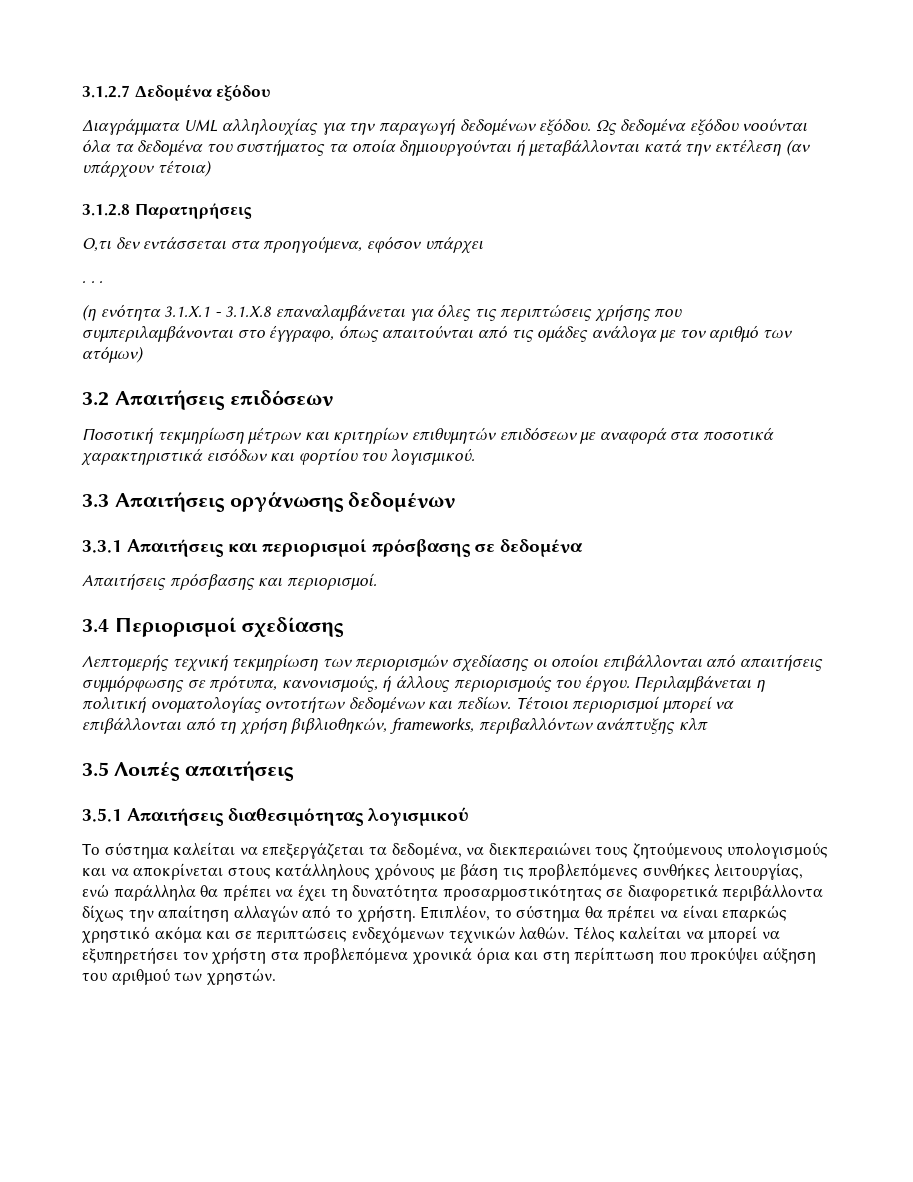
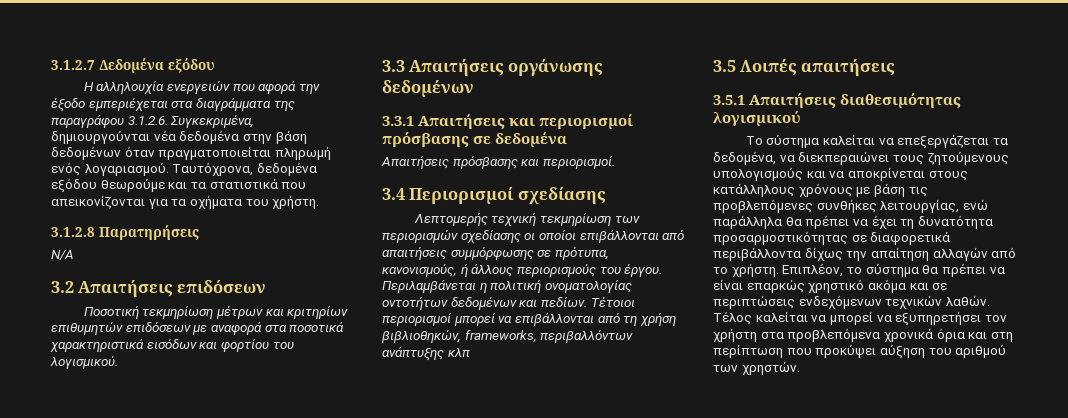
[82,118,808,136] [82,139,810,156] [82,160,212,178] [82,203,252,219] [82,236,483,254] [82,281,104,283] [82,304,683,322] [82,325,793,342] [82,346,144,363] Διαγράμματα UML αλληλουχίας για την παραγωγή δεδομένων εξόδου. Ως δεδομένα εξόδου νοούνται όλα τα δεδομένα του συστήματος τα οποία δημιουργούνται ή μεταβάλλονται κατά την εκτέλεση (αν υπάρχουν τέτοια) // 3.1.2.8 Παρατηρήσεις // Ο,τι δεν εντάσσεται στα προηγούμενα, εφόσον υπάρχει // . . . // (η ενότητα 3.1.Χ.1 - 3.1.Χ.8 επαναλαμβάνεται για όλες τις περιπτώσεις χρήσης που συμπεριλαμβάνονται στο έγγραφο, όπως απαιτούνται από τις ομάδες ανάλογα με τον αριθμό των ατόμων) -> [83,81,320,94] [51,97,295,112] [51,114,255,128] [51,130,307,144] [51,146,331,160] [51,162,317,176] [51,178,307,193] [51,195,320,209] [51,225,199,241] [51,250,74,260] Η αλληλουχία ενεργειών που αφορά την έξοδο εμπεριέχεται στα διαγράμματα της παραγράφου 3.1.2.6. Συγκεκριμένα, δημιουργούνται νέα δεδομένα στην βάση δεδομένων όταν πραγματοποιείται πληρωμή ενός λογαριασμού. Ταυτόχρονα, δεδομένα εξόδου θεωρούμε και τα στατιστικά που απεικονίζονται για τα οχήματα του χρήστη. // 3.1.2.8 Παρατηρήσεις // Ν/Α

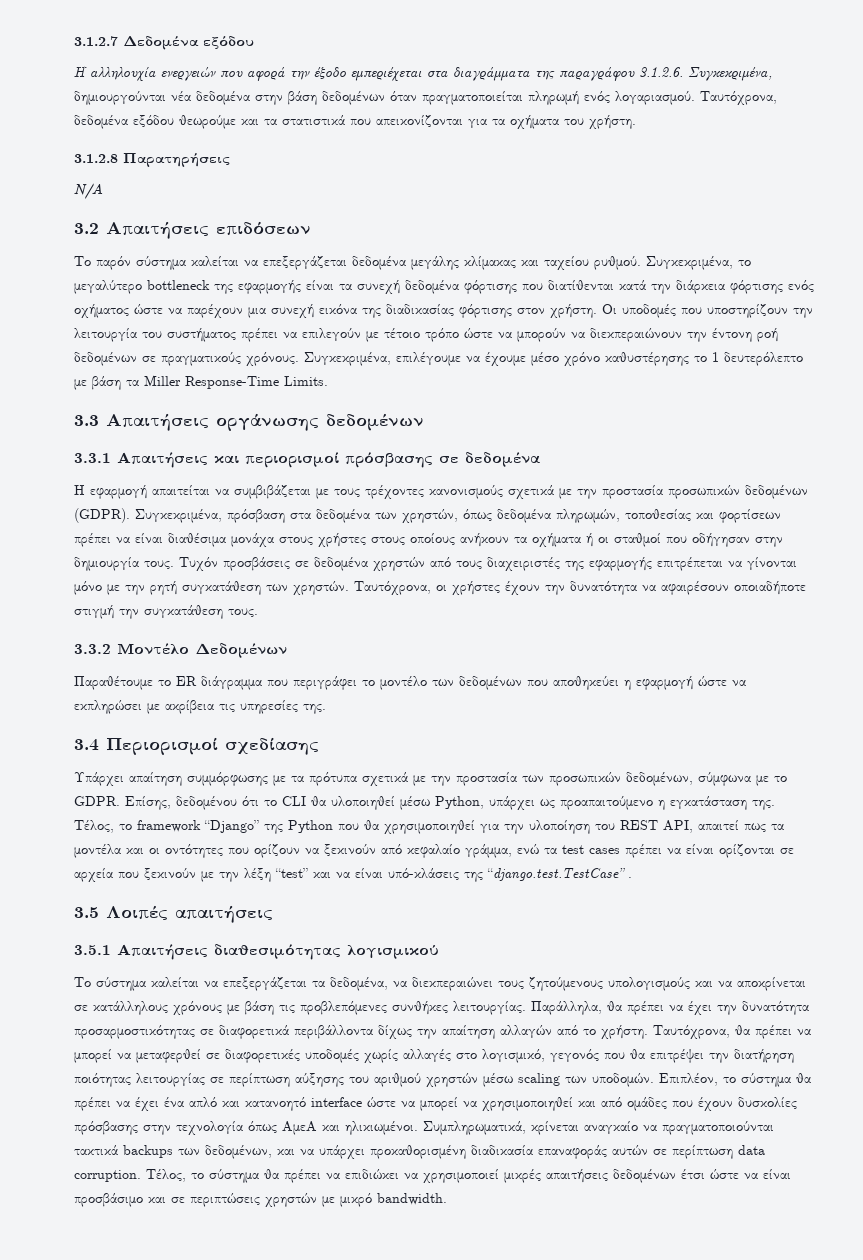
[83,305,349,319] [51,322,344,335] [50,339,294,352] [50,356,118,369] Ποσοτική τεκμηρίωση μέτρων και κριτηρίων επιθυμητών επιδόσεων με αναφορά στα ποσοτικά χαρακτηριστικά εισόδων και φορτίου του λογισμικού. -> [74,256,751,270] [74,280,814,294] [74,304,813,318] [74,328,778,342] [74,352,803,366] [74,375,328,390] Το παρόν σύστημα καλείται να επεξεργάζεται δεδομένα μεγάλης κλίμακας και ταχείου ρυθμού. Συγκεκριμένα, το μεγαλύτερο bottleneck της εφαρμογής είναι τα συνεχή δεδομένα φόρτισης που διατίθενται κατά την διάρκεια φόρτισης ενός οχήματος ώστε να παρέχουν μια συνεχή εικόνα της διαδικασίας φόρτισης στον χρήστη. Οι υποδομές που υποστηρίζουν την λειτουργία του συστήματος πρέπει να επιλεγούν με τέτοιο τρόπο ώστε να μπορούν να διεκπεραιώνουν την έντονη ροή δεδομένων σε πραγματικούς χρόνους. Συγκεκριμένα, επιλέγουμε να έχουμε μέσο χρόνο καθυστέρησης το 1 δευτερόλεπτο με βάση τα Miller Response-Time Limits.
[381,156,615,169] [382,187,606,204] [413,213,640,226] [382,230,685,243] [382,247,609,260] [382,263,663,277] [382,280,632,293] [382,296,635,310] [382,313,676,326] [381,330,634,343] [382,347,470,361] Απαιτήσεις πρόσβασης και περιορισμοί. // 3.4 Περιορισμοί σχεδίασης // Λεπτομερής τεχνική τεκμηρίωση των περιορισμών σχεδίασης οι οποίοι επιβάλλονται από απαιτήσεις συμμόρφωσης σε πρότυπα, κανονισμούς, ή άλλους περιορισμούς του έργου. Περιλαμβάνεται η πολιτική ονοματολογίας οντοτήτων δεδομένων και πεδίων. Τέτοιοι περιορισμοί μπορεί να επιβάλλονται από τη χρήση βιβλιοθηκών, frameworks, περιβαλλόντων ανάπτυξης κλπ -> [74,485,808,499] [74,508,781,523] [74,533,783,547] [74,557,797,571] [74,581,806,595] [74,605,258,619] [74,643,287,658] [74,676,746,690] [74,700,326,714] [74,737,319,755] [74,772,787,786] [74,796,775,810] [74,820,784,834] [74,844,794,858] [74,868,632,882] Η εφαρμογή απαιτείται να συμβιβάζεται με τους τρέχοντες κανονισμούς σχετικά με την προστασία προσωπικών δεδομένων (GDPR). Συγκεκριμένα, πρόσβαση στα δεδομένα των χρηστών, όπως δεδομένα πληρωμών, τοποθεσίας και φορτίσεων πρέπει να είναι διαθέσιμα μονάχα στους χρήστες στους οποίους ανήκουν τα οχήματα ή οι σταθμοί που οδήγησαν στην δημιουργία τους. Τυχόν προσβάσεις σε δεδομένα χρηστών από τους διαχειριστές της εφαρμογής επιτρέπεται να γίνονται μόνο με την ρητή συγκατάθεση των χρηστών. Ταυτόχρονα, οι χρήστες έχουν την δυνατότητα να αφαιρέσουν οποιαδήποτε στιγμή την συγκατάθεση τους. // 3.3.2 Μοντέλο Δεδομένων // Παραθέτουμε το ER διάγραμμα που περιγράφει το μοντέλο των δεδομένων που αποθηκεύει η εφαρμογή ώστε να εκπληρώσει με ακρίβεια τις υπηρεσίες της. // 3.4 Περιορισμοί σχεδίασης // Υπάρχει απαίτηση συμμόρφωσης με τα πρότυπα σχετικά με την προστασία των προσωπικών δεδομένων, σύμφωνα με το GDPR. Επίσης, δεδομένου ότι το CLI θα υλοποιηθεί μέσω Python, υπάρχει ως προαπαιτούμενο η εγκατάσταση της. Τέλος, το framework “Django” της Python που θα χρησιμοποιηθεί για την υλοποίηση του REST API, απαιτεί πως τα μοντέλα και οι οντότητες που ορίζουν να ξεκινούν από κεφαλαίο γράμμα, ενώ τα test cases πρέπει να είναι ορίζονται σε αρχεία που ξεκινούν με την λέξη “test” και να είναι υπό-κλάσεις της “django.test.TestCase” .
[928,171,968,181] στους -> [74,1004,88,1011] σε
[880,199,988,213] [713,215,915,229] λειτουργίας, ενώ παράλληλα θα πρέπει να έχει τη -> [453,1001,737,1015] λειτουργίας. Παράλληλα, θα πρέπει να έχει την
(779, 270) none -> [653,1025,811,1039] [74,1049,794,1063] [74,1073,654,1087] Ταυτόχρονα, θα πρέπει να μπορεί να μεταφερθεί σε διαφορετικές υποδομές χωρίς αλλαγές στο λογισμικό, γεγονός που θα επιτρέψει την διατήρηση ποιότητας λειτουργίας σε περίπτωση αύξησης του αριθμού χρηστών μέσω scaling των υποδομών.
[713,279,948,293] [713,295,990,309] [713,311,1007,326] [713,328,1013,342] [713,344,1007,359] [713,361,800,375] είναι επαρκώς χρηστικό ακόμα και σε περιπτώσεις ενδεχόμενων τεχνικών λαθών. Τέλος καλείται να μπορεί να εξυπηρετήσει τον χρήστη στα προβλεπόμενα χρονικά όρια και στη περίπτωση που προκύψει αύξηση του αριθμού των χρηστών. -> [135,1097,797,1111] [74,1121,774,1135] [74,1145,765,1159] [74,1169,791,1183] [74,1193,447,1207] έχει ένα απλό και κατανοητό interface ώστε να μπορεί να χρησιμοποιηθεί και από ομάδες που έχουν δυσκολίες πρόσβασης στην τεχνολογία όπως ΑμεΑ και ηλικιωμένοι. Συμπληρωματικά, κρίνεται αναγκαίο να πραγματοποιούνται τακτικά backups των δεδομένων, και να υπάρχει προκαθορισμένη διαδικασία επαναφοράς αυτών σε περίπτωση data corruption. Τέλος, το σύστημα θα πρέπει να επιδιώκει να χρησιμοποιεί μικρές απαιτήσεις δεδομένων έτσι ώστε να είναι προσβάσιμο και σε περιπτώσεις χρηστών με μικρό bandwidth.

